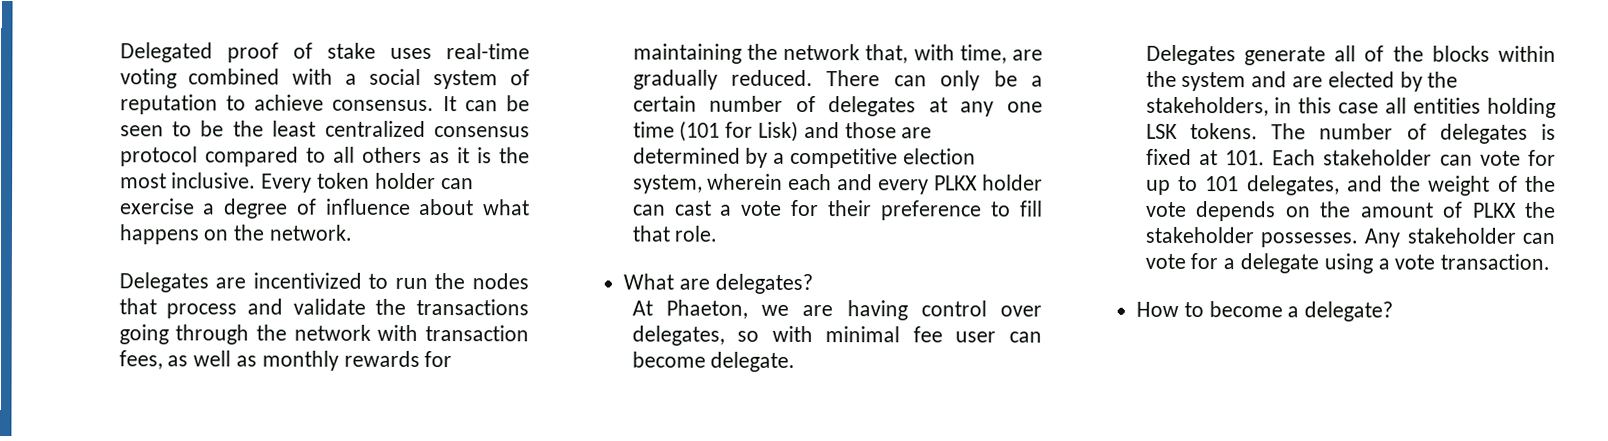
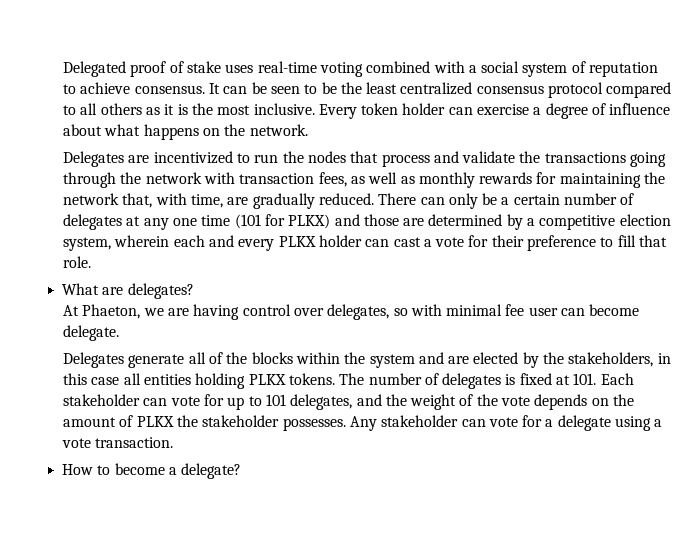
[758,120,800,142] Lisk) -> [288,214,331,229] PLKX)
[1145,123,1178,139] LSK -> [248,374,286,385] PLKX

